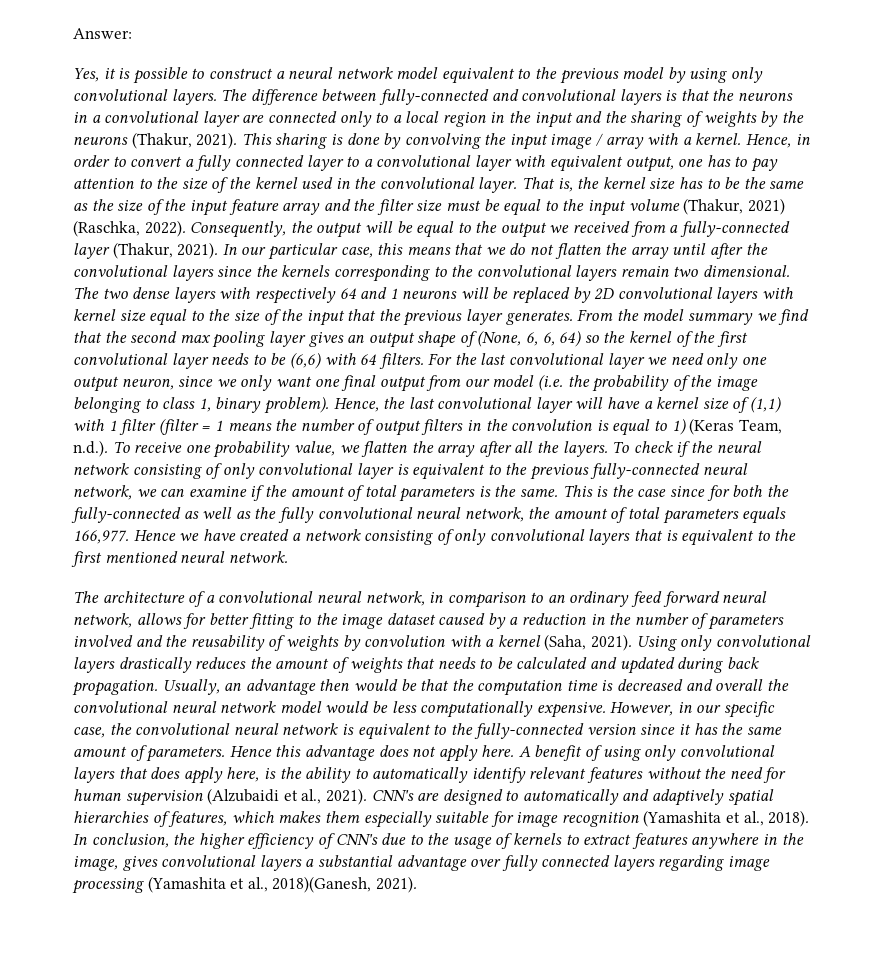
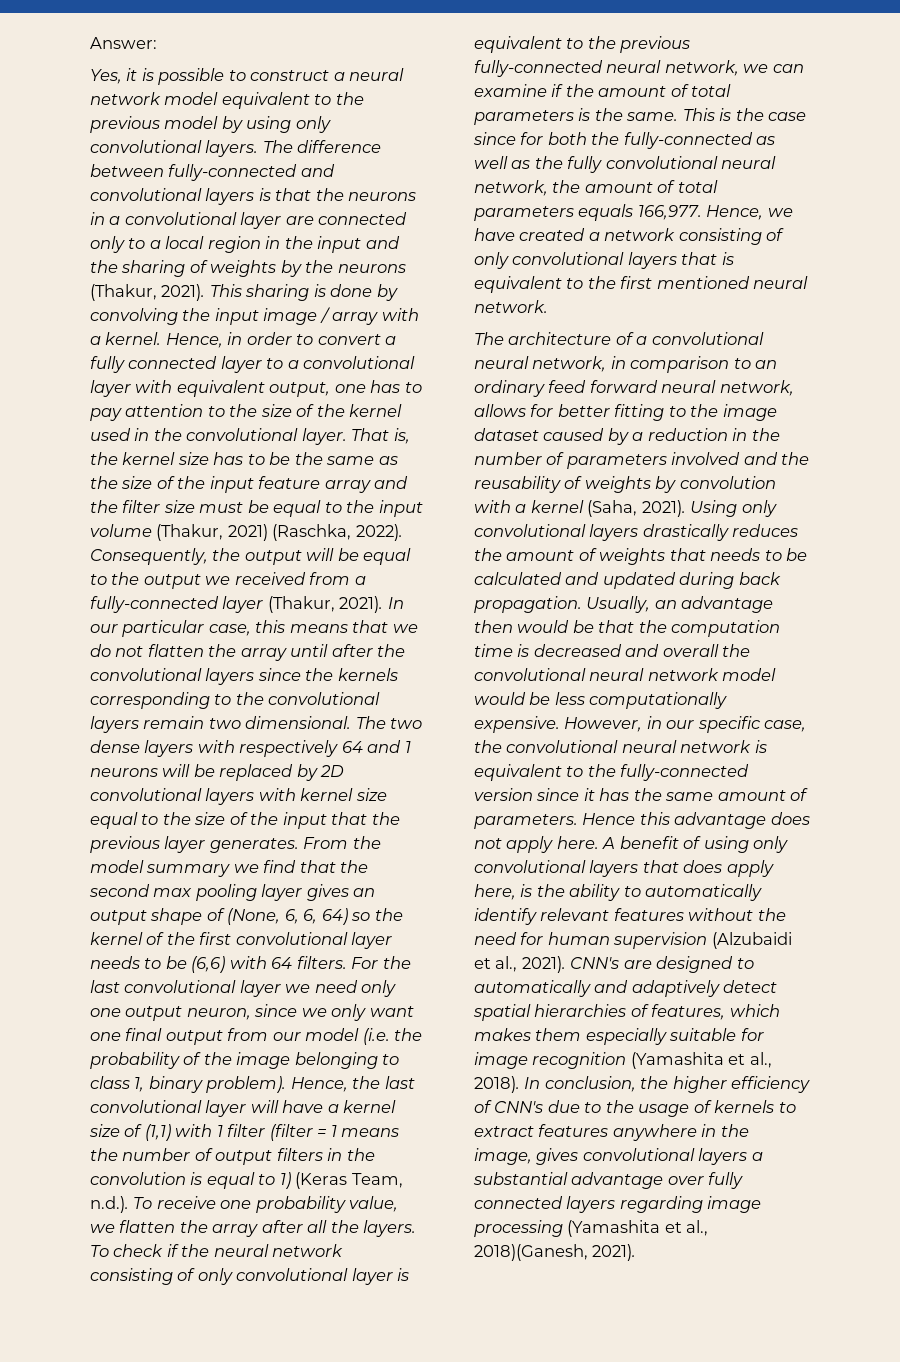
[133,530,176,541] Hence -> [706,205,764,220] Hence,
(725, 797) none -> [723,980,778,993] detect

